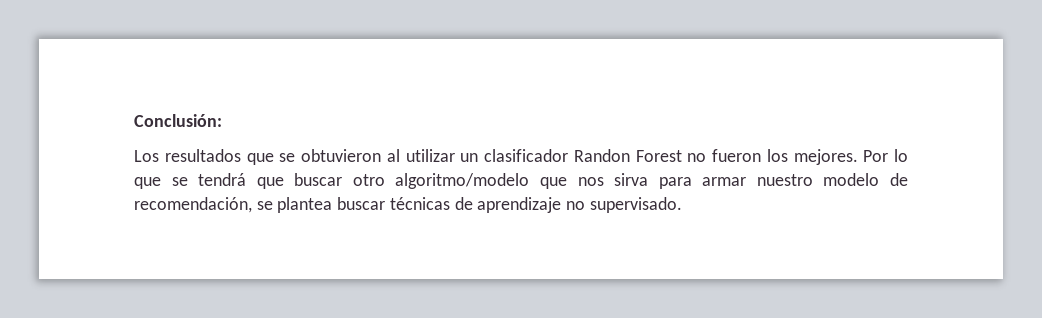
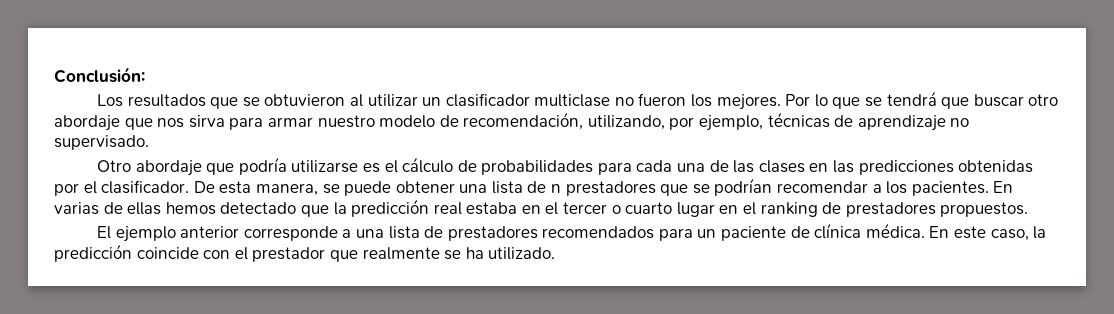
[573,149,682,162] Randon Forest -> [534,94,611,107] multiclase
[395,173,530,189] algoritmo/modelo -> [54,115,120,131] abordaje
[256,197,386,213] se plantea buscar -> [587,115,764,131] utilizando, por ejemplo,
(682, 205) none -> [96,157,1034,176] [54,178,1014,196] [54,199,1029,217] [96,223,1047,242] [54,244,556,262] // Otro abordaje que podría utilizarse es el cálculo de probabilidades para cada una de las clases en las predicciones obtenidas por el clasificador. De esta manera, se puede obtener una lista de n prestadores que se podrían recomendar a los pacientes. En varias de ellas hemos detectado que la predicción real estaba en el tercer o cuarto lugar en el ranking de prestadores propuestos. // El ejemplo anterior corresponde a una lista de prestadores recomendados para un paciente de clínica médica. En este caso, la predicción coincide con el prestador que realmente se ha utilizado.

